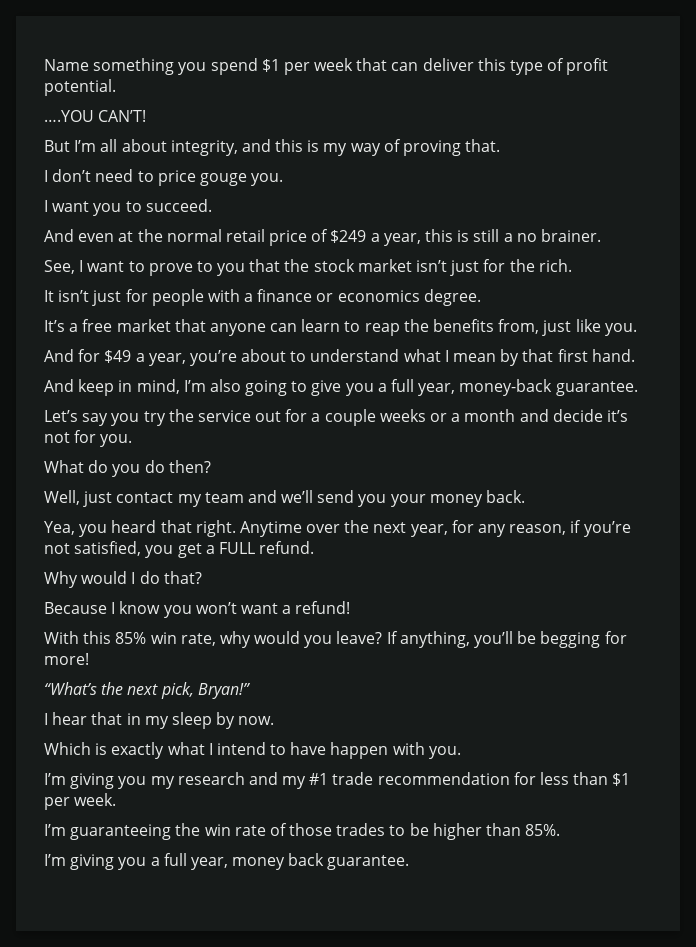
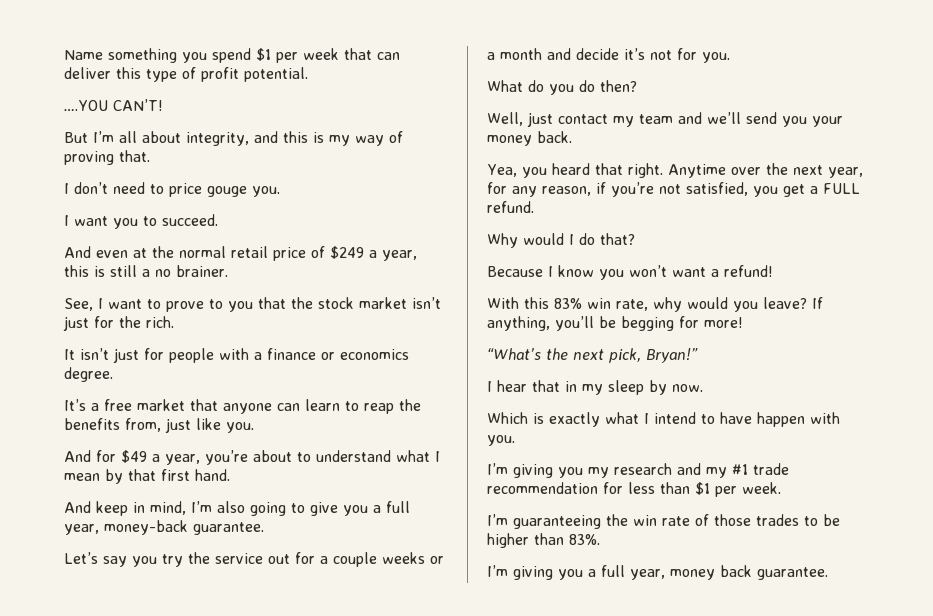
[115,632,147,644] 85% -> [554,298,582,309] 83%
[525,824,561,836] 85%. -> [569,534,600,545] 83%.

